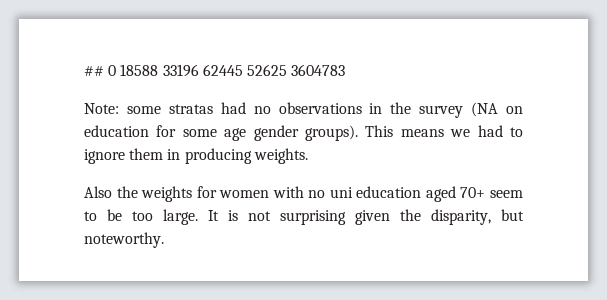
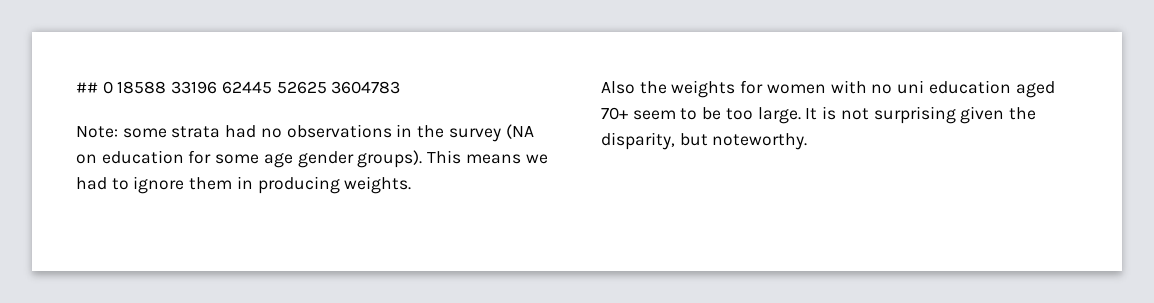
[168,104,213,114] stratas -> [171,126,221,138] strata

